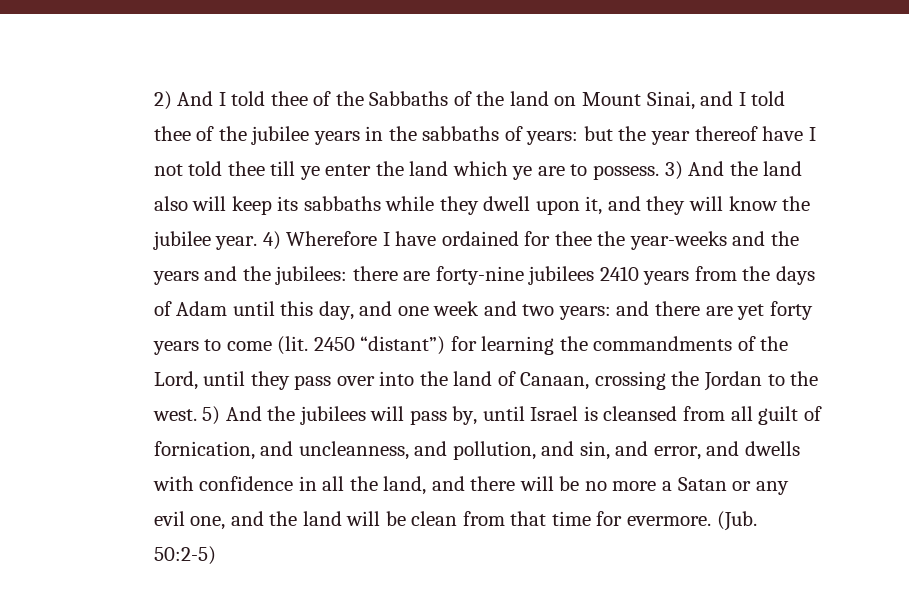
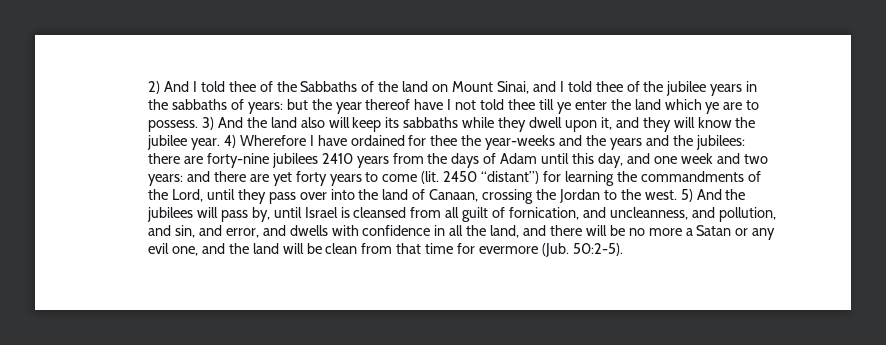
[627,511,757,531] [153,546,216,565] evermore. (Jub. 50:2-5) -> [479,243,623,257] evermore (Jub. 50:2-5).

